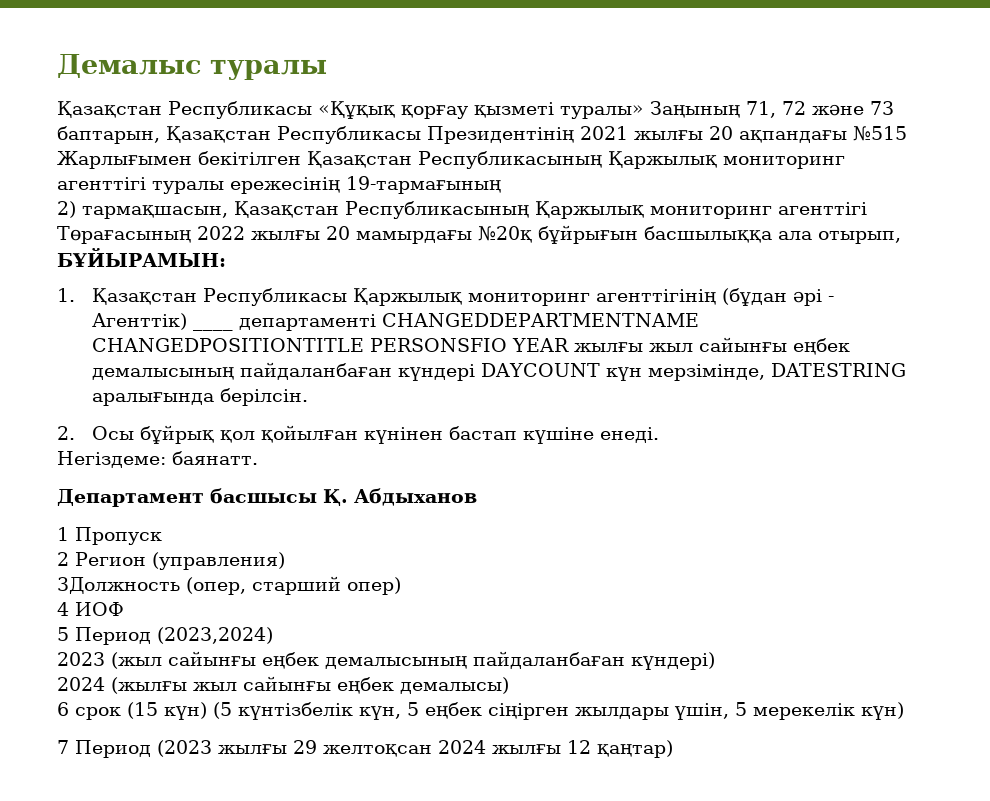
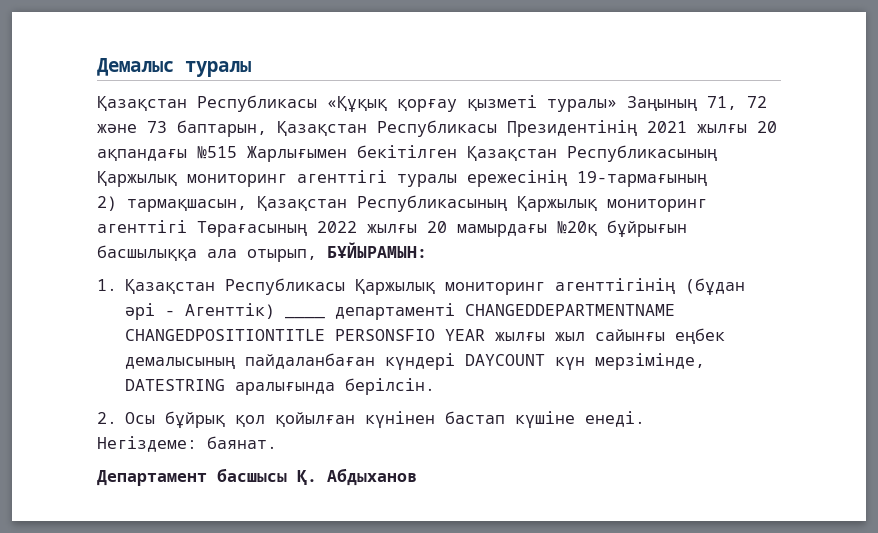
[172,451,258,465] баянатт. -> [207,436,277,449] баянат.
[57,527,162,545] [57,552,285,570] [57,576,401,595] [57,602,124,616] [57,627,273,645] [57,651,715,670] [57,676,509,694] [57,702,904,720] [57,740,673,758] // 1 Пропуск // 2 Регион (управления) // 3Должность (опер, старший опер) // 4 ИОФ // 5 Период (2023,2024) // 2023 (жыл сайынғы еңбек демалысының пайдаланбаған күндері) // 2024 (жылғы жыл сайынғы еңбек демалысы) // 6 срок (15 күн) (5 күнтізбелік күн, 5 еңбек сіңірген жылдары үшін, 5 мерекелік күн) // 7 Период (2023 жылғы 29 желтоқсан 2024 жылғы 12 қаңтар) -> (417, 477) none

